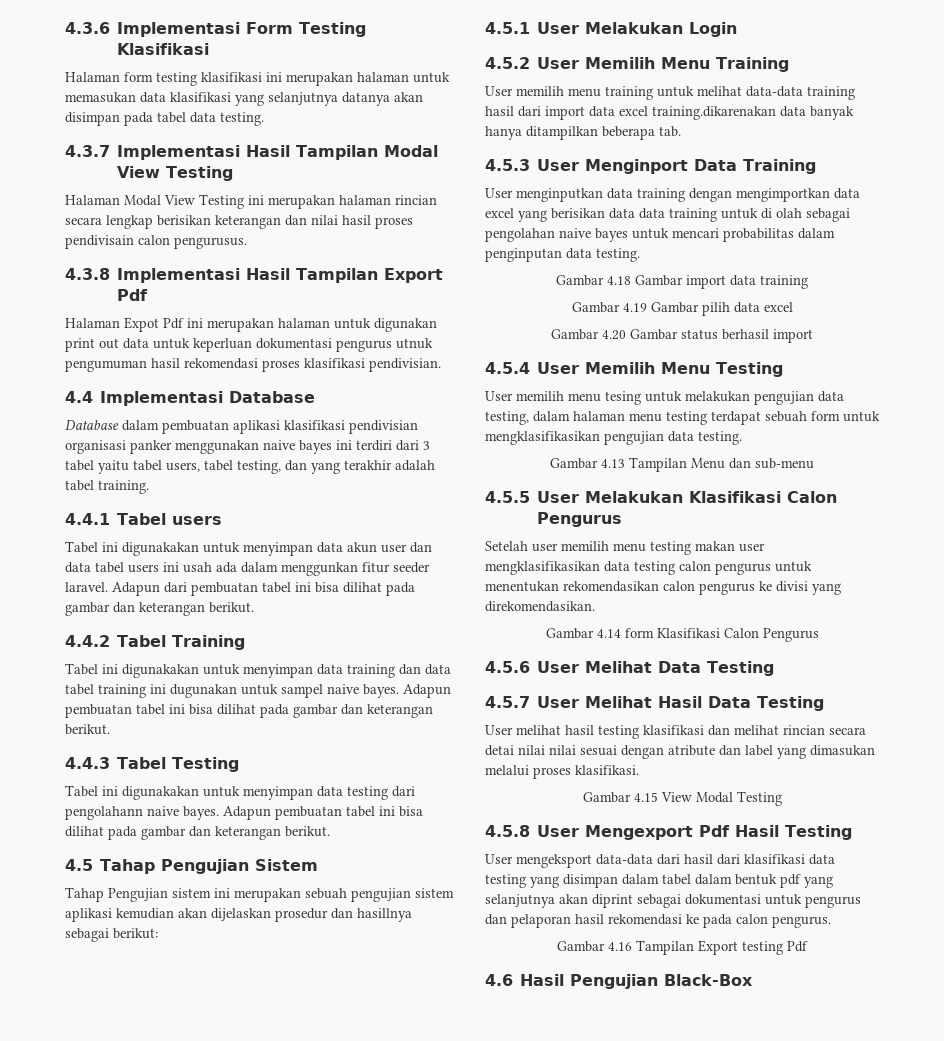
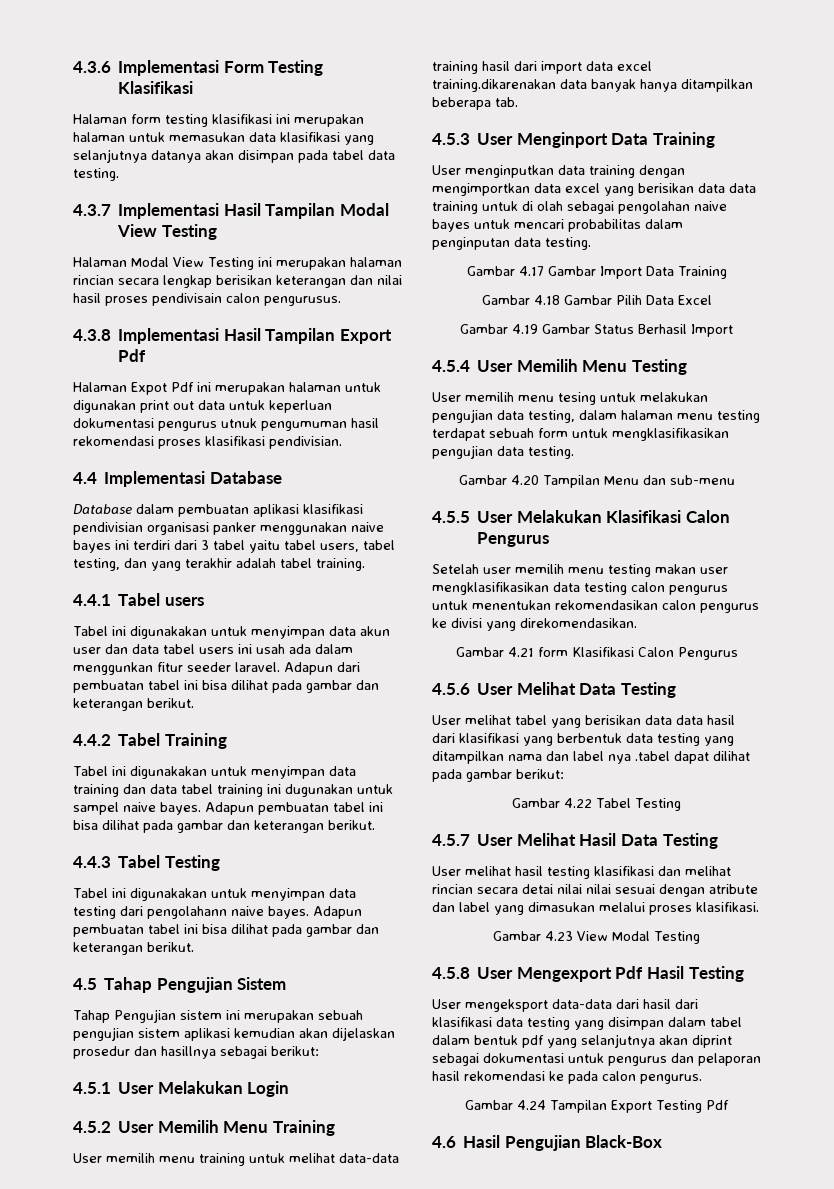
(640, 255) none -> [466,266,727,279] // Gambar 4.17 Gambar Import Data Training
[686,275,808,289] import data training -> [615,295,712,305] Pilih Data Excel
[701,302,793,316] [551,329,813,343] pilih data excel // Gambar 4.20 Gambar status berhasil import -> [594,324,733,337] Status Berhasil Import
[601,459,625,468] 4.13 -> [510,475,539,485] 4.20
[596,629,621,638] 4.14 -> [507,647,534,657] 4.21
(775, 668) none -> [432,715,735,728] [432,733,734,746] [432,751,750,764] [432,769,564,782] [512,798,681,811] // User melihat tabel yang berisikan data data hasil dari klasifikasi yang berbentuk data testing yang ditampilkan nama dan label nya .tabel dapat dilihat pada gambar berikut: // Gambar 4.22 Tabel Testing
[633,792,658,802] 4.15 -> [545,931,574,941] 4.23
[608,940,783,955] 4.16 Tampilan Export testing -> [517,1100,702,1113] 4.24 Tampilan Export Testing

